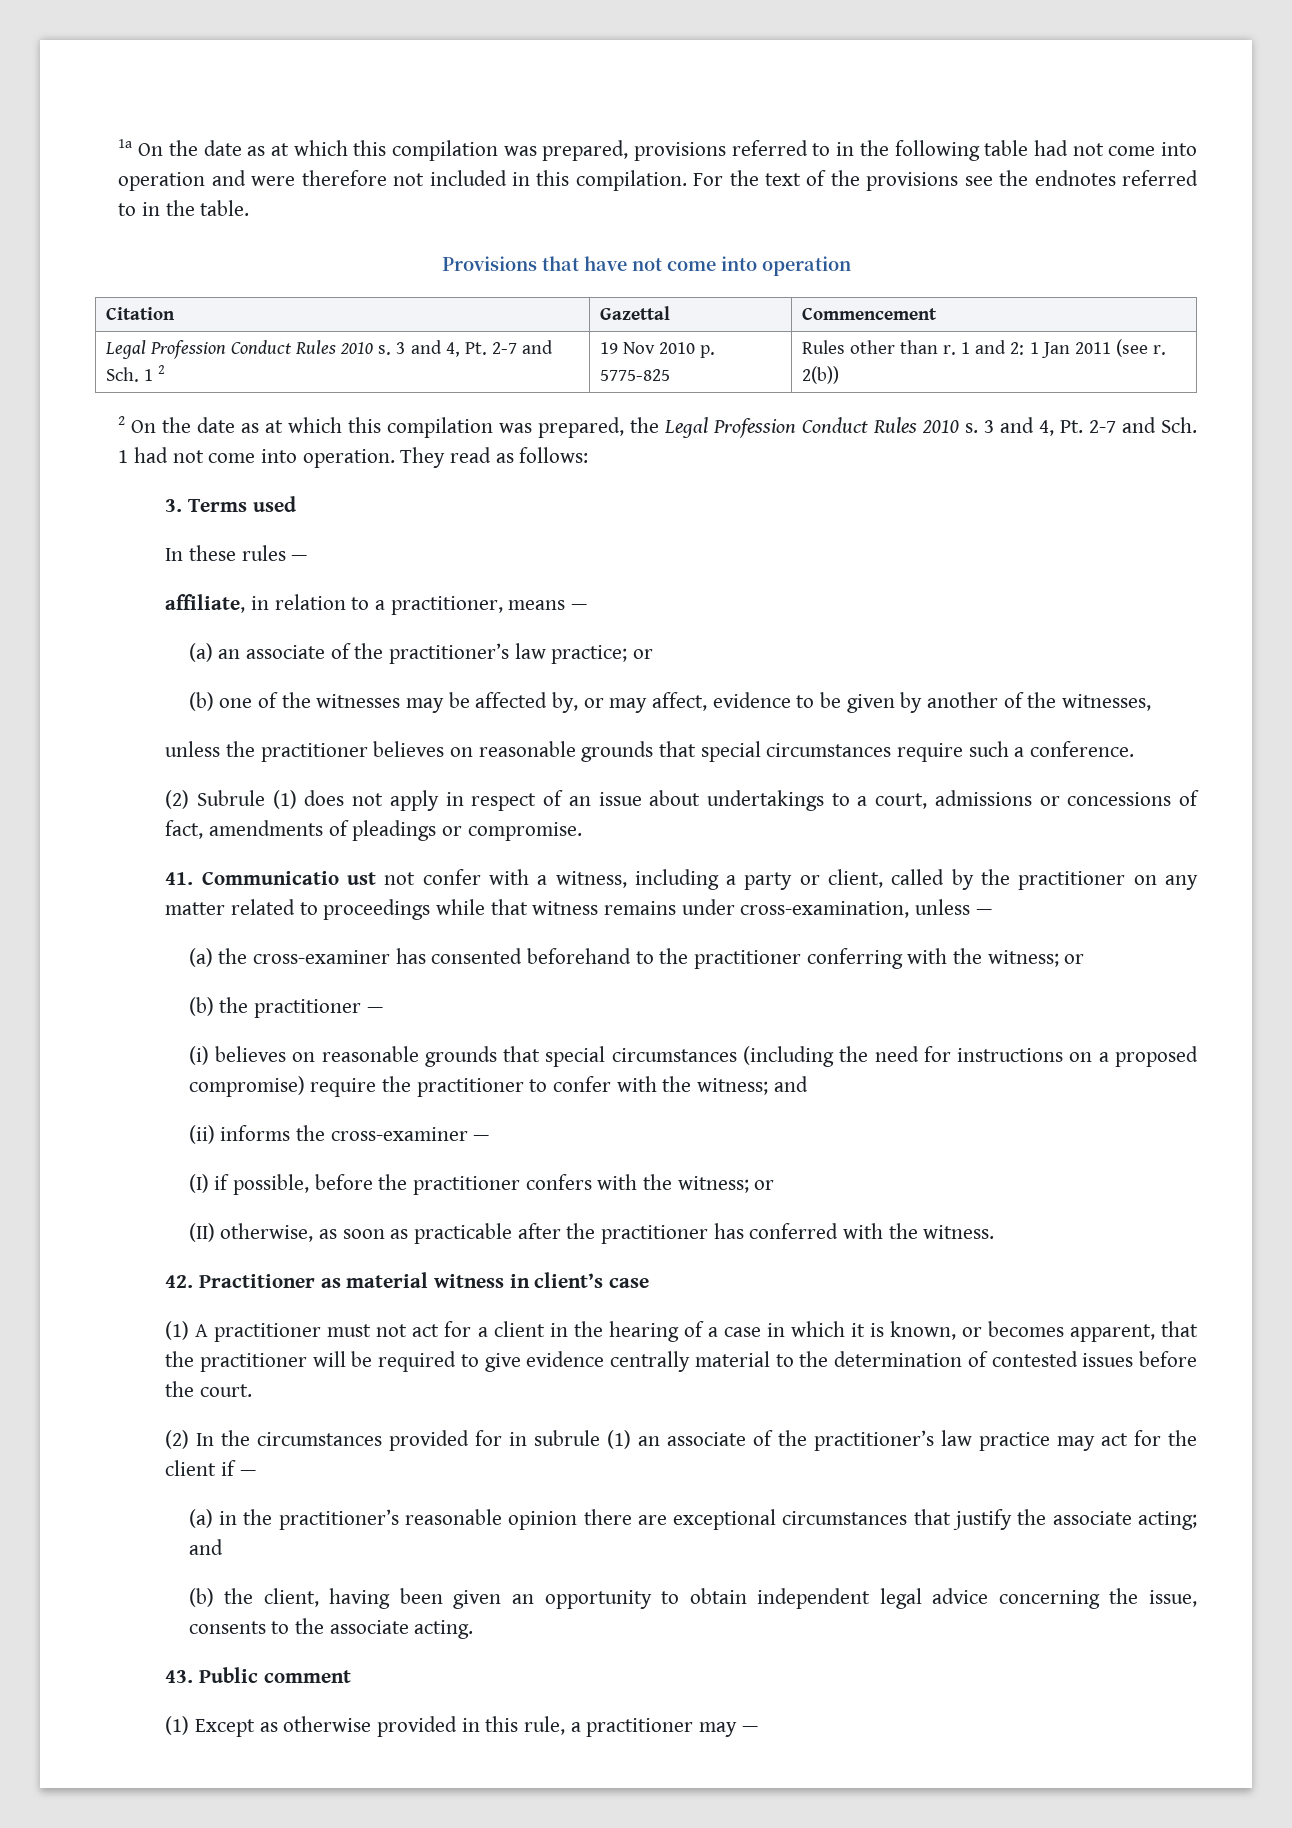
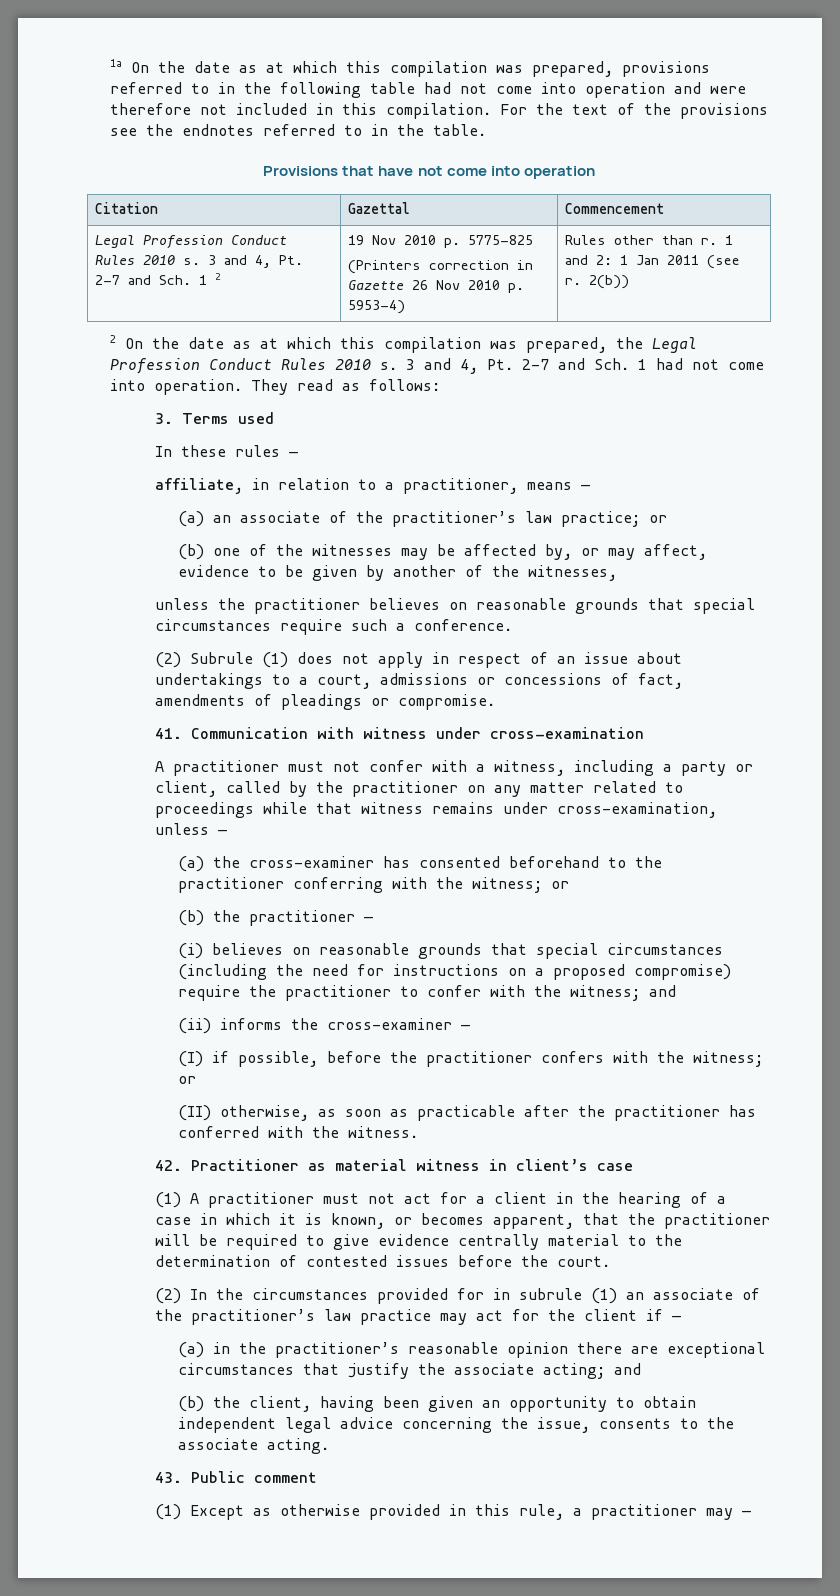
(670, 375) none -> [347,260,533,274] [347,280,524,293] [347,300,405,314] // (Printers correction in Gazette 26 Nov 2010 p. 5953-4)
[201,871,376,885] Communicatio ust -> [191,727,645,739] [155,760,325,776] Communication with witness under cross-examination // A practitioner must

